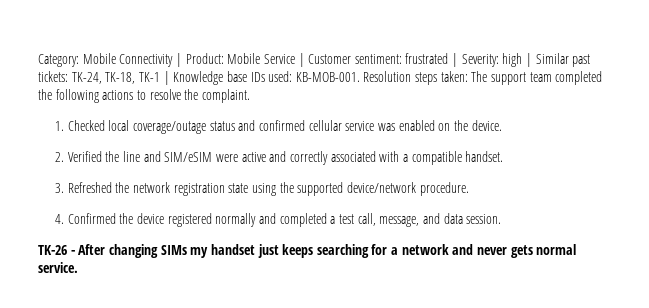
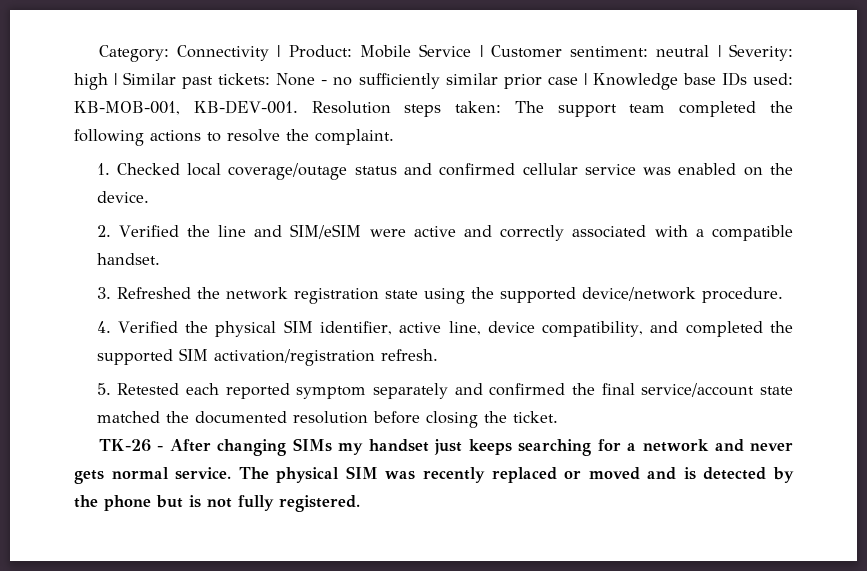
[82,53,116,64] Mobile -> (169, 53) none
[405,53,449,64] frustrated -> [656,45,710,57] neutral
[71,72,160,84] TK-24, TK-18, TK-1 -> [276,73,578,89] None - no sufficiently similar prior case
[295,72,360,82] KB-MOB-001. -> [74,100,298,115] KB-MOB-001, KB-DEV-001.
[67,213,502,227] Confirmed the device registered normally and completed a test call, message, and data session. -> [117,320,793,337] [96,348,438,366] [96,383,794,399] [96,411,558,428] Verified the physical SIM identifier, active line, device compatibility, and completed the supported SIM activation/registration refresh. // 5. Retested each reported symptom separately and confirmed the final service/account state matched the documented resolution before closing the ticket.
(78, 267) none -> [238,466,794,483] [74,495,360,512] The physical SIM was recently replaced or moved and is detected by the phone but is not fully registered.

